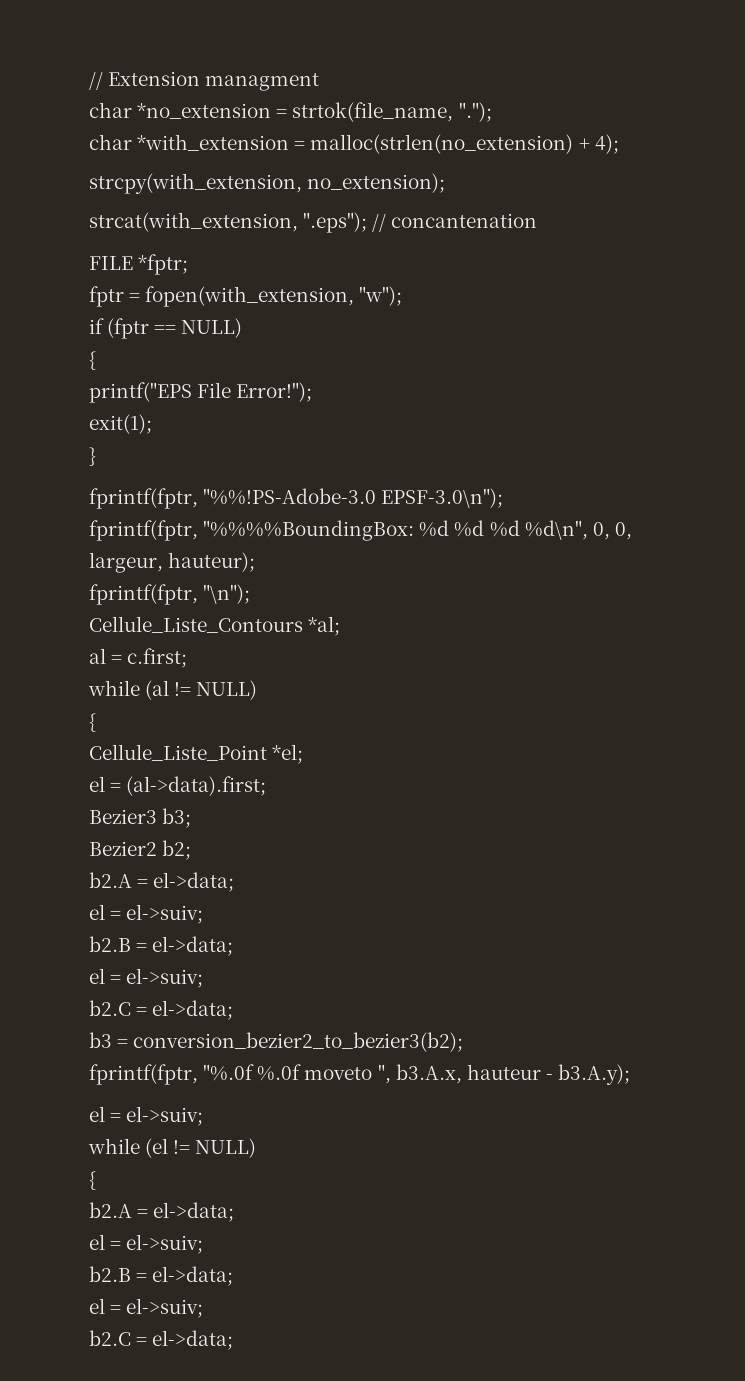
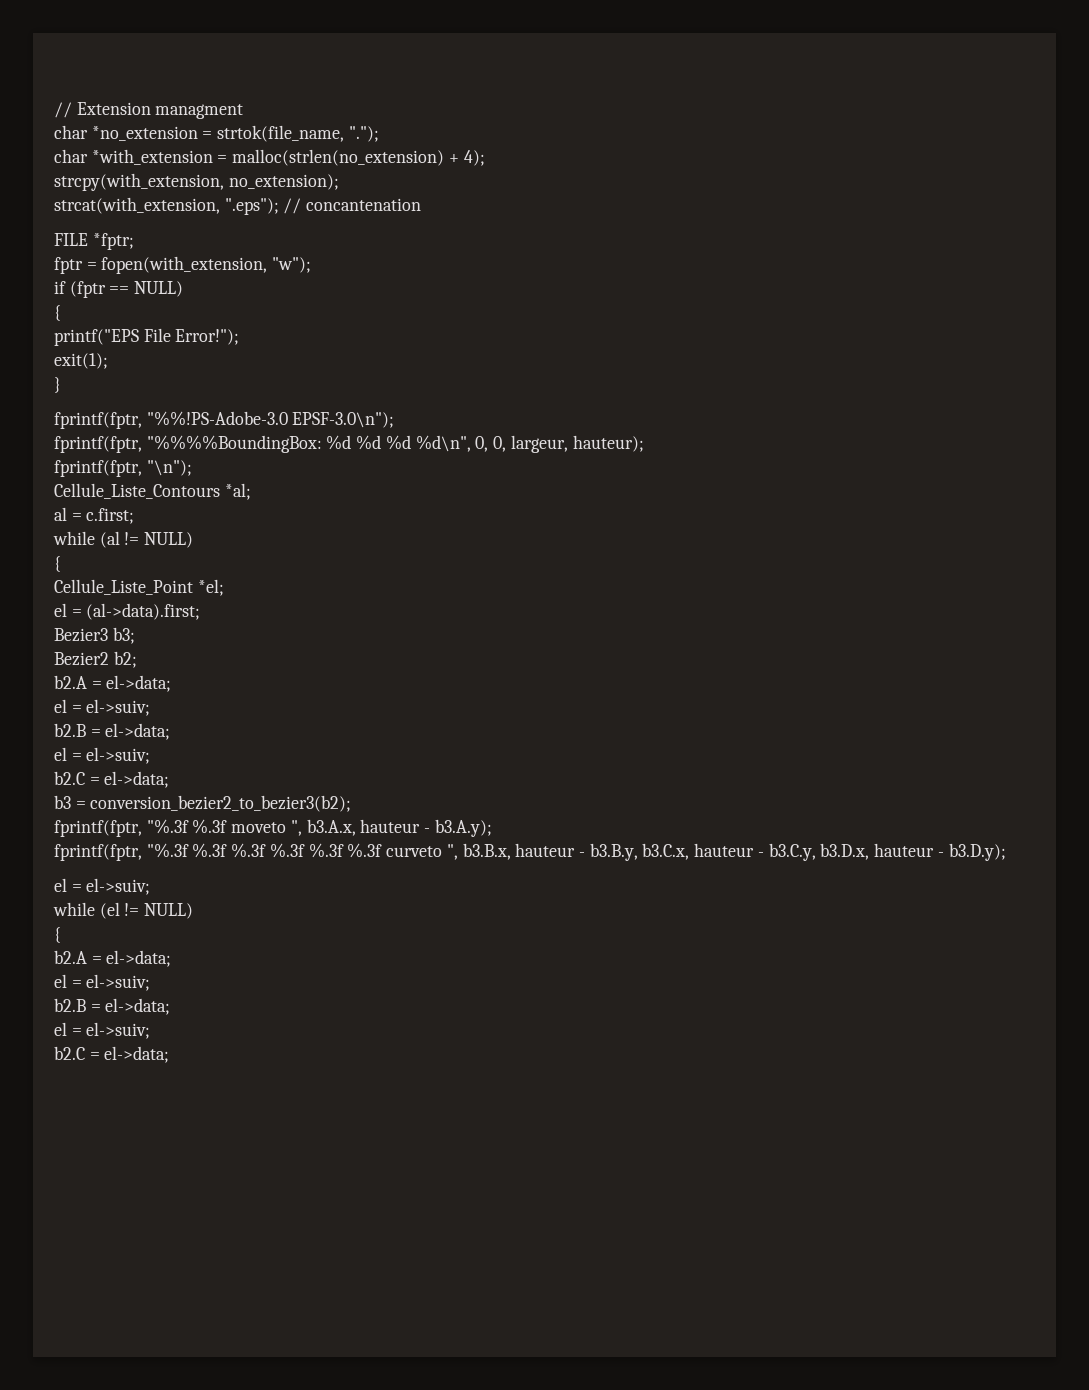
[203,1064,302,1081] "%.0f %.0f -> [146,819,228,834] "%.3f %.3f
(631, 1074) none -> [54,843,1006,861] // fprintf(fptr, "%.3f %.3f %.3f %.3f %.3f %.3f curveto ", b3.B.x, hauteur - b3.B.y, b3.C.x, hauteur - b3.C.y, b3.D.x, hauteur - b3.D.y);

